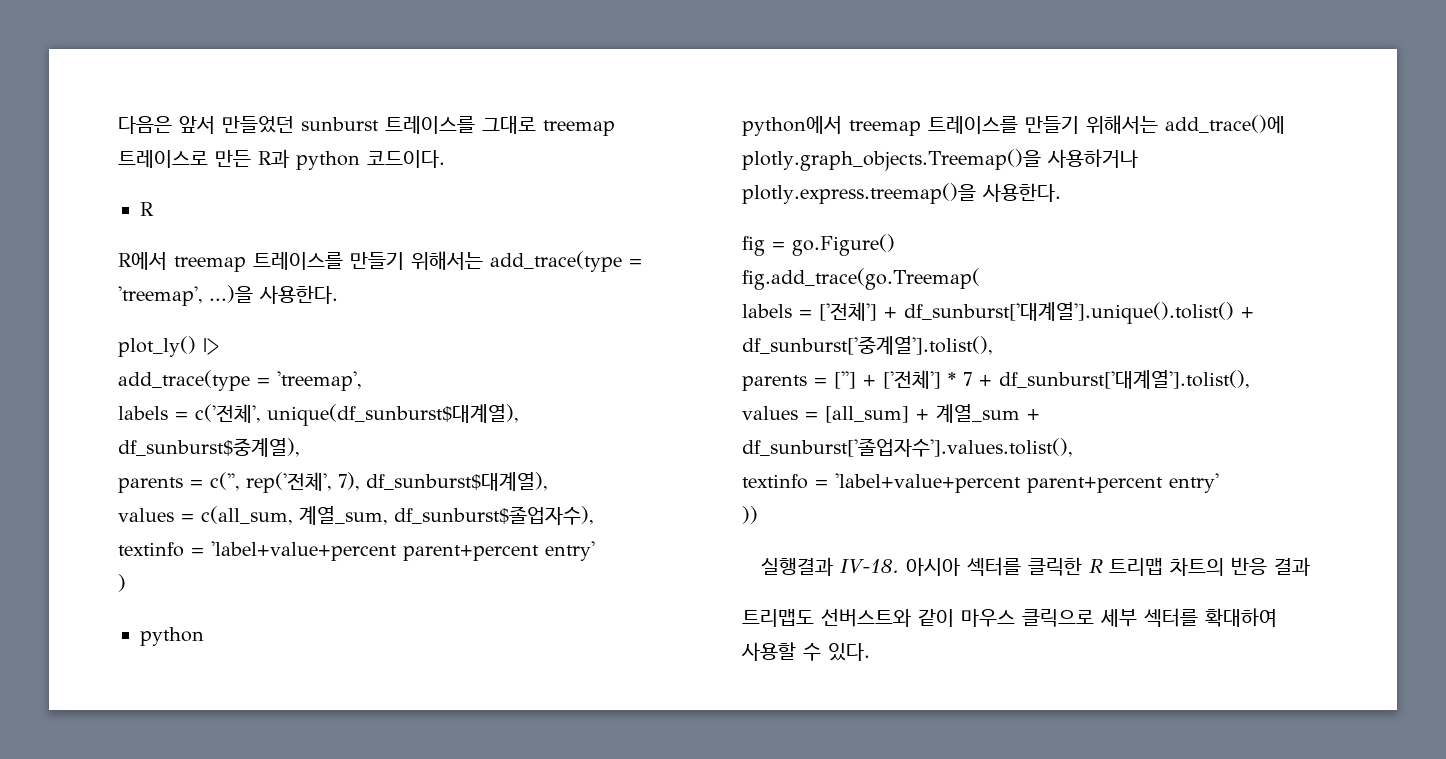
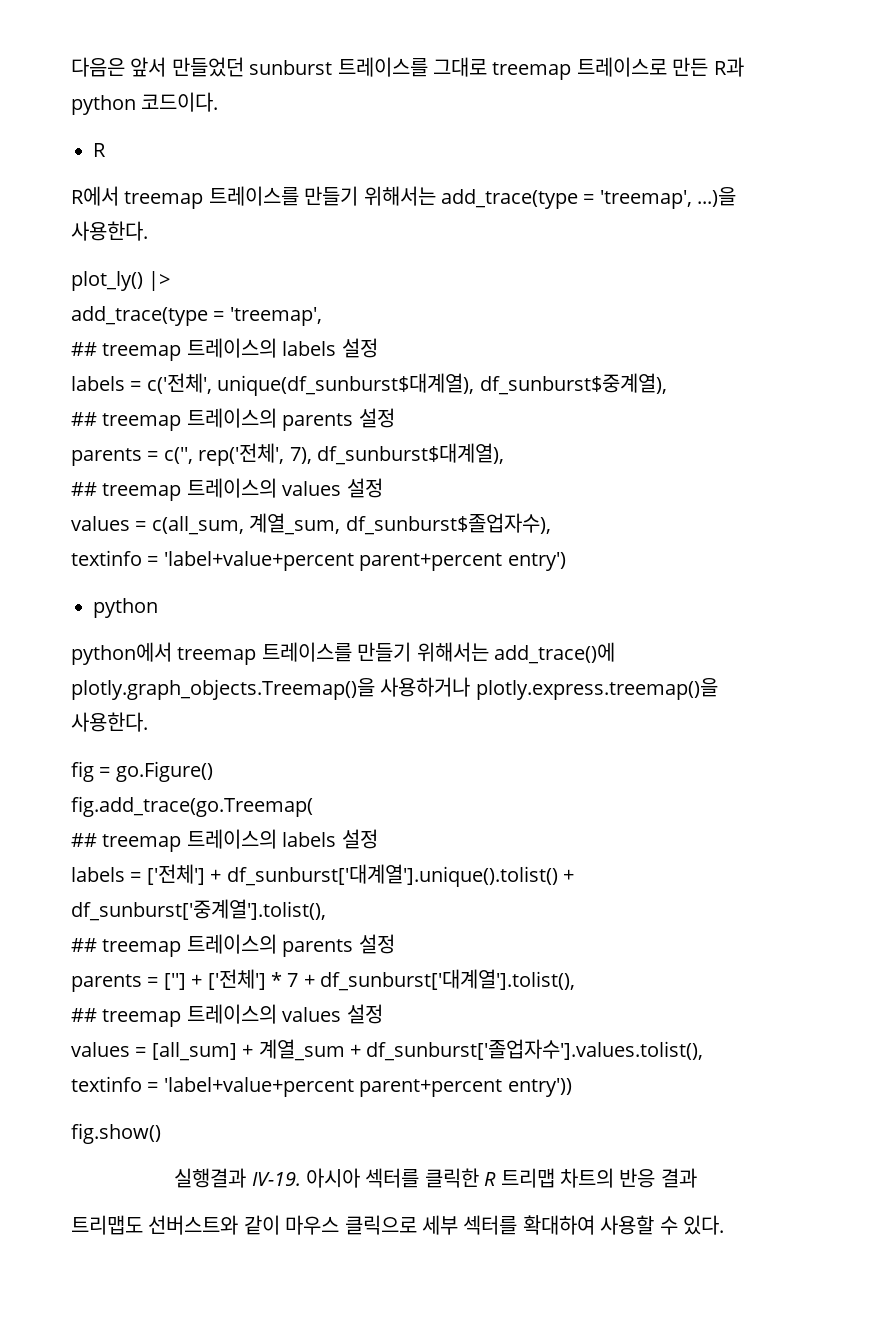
(361, 381) none -> [71,338,378,361] // ## treemap 트레이스의 labels 설정
(299, 447) none -> [71,408,395,431] // ## treemap 트레이스의 parents 설정
(547, 481) none -> [71,478,383,501] // ## treemap 트레이스의 values 설정
[545,541,595,561] [118,574,126,592] entry' // ) -> [507,552,566,571] entry')
(980, 279) none -> [71,829,378,852] // ## treemap 트레이스의 labels 설정
(992, 345) none -> [71,934,395,957] // ## treemap 트레이스의 parents 설정
(1249, 379) none -> [71,1004,383,1027] // ## treemap 트레이스의 values 설정
[1169,473,1219,493] [742,506,758,524] entry' // )) -> [507,1078,572,1097] [71,1123,161,1144] entry')) // fig.show()
[839,559,899,573] IV-18. -> [251,1172,301,1186] IV-19.

